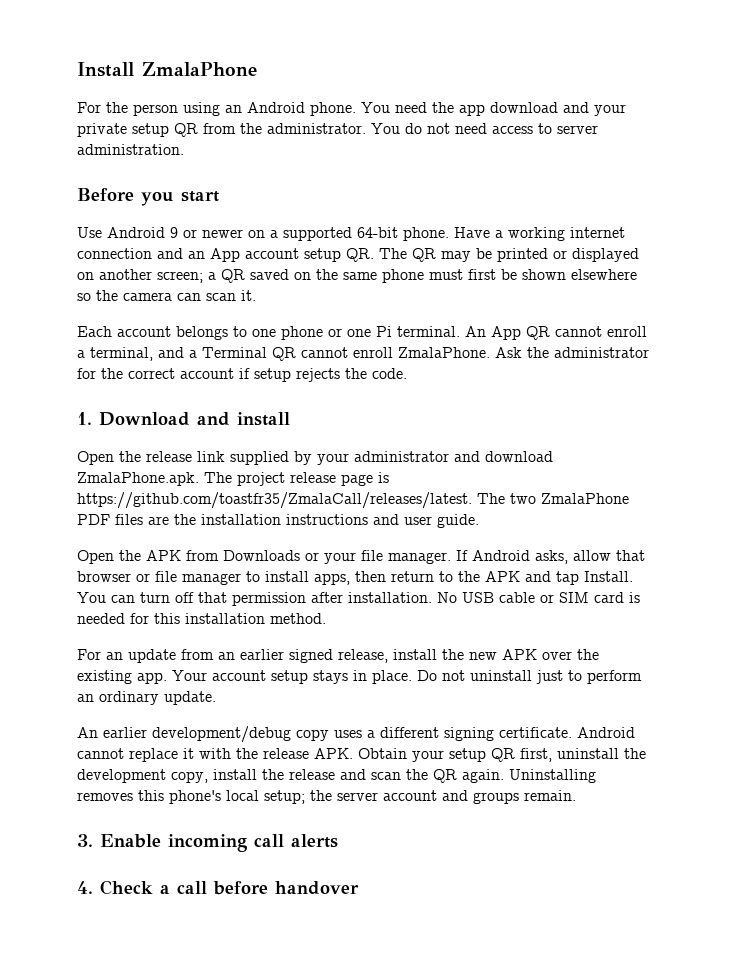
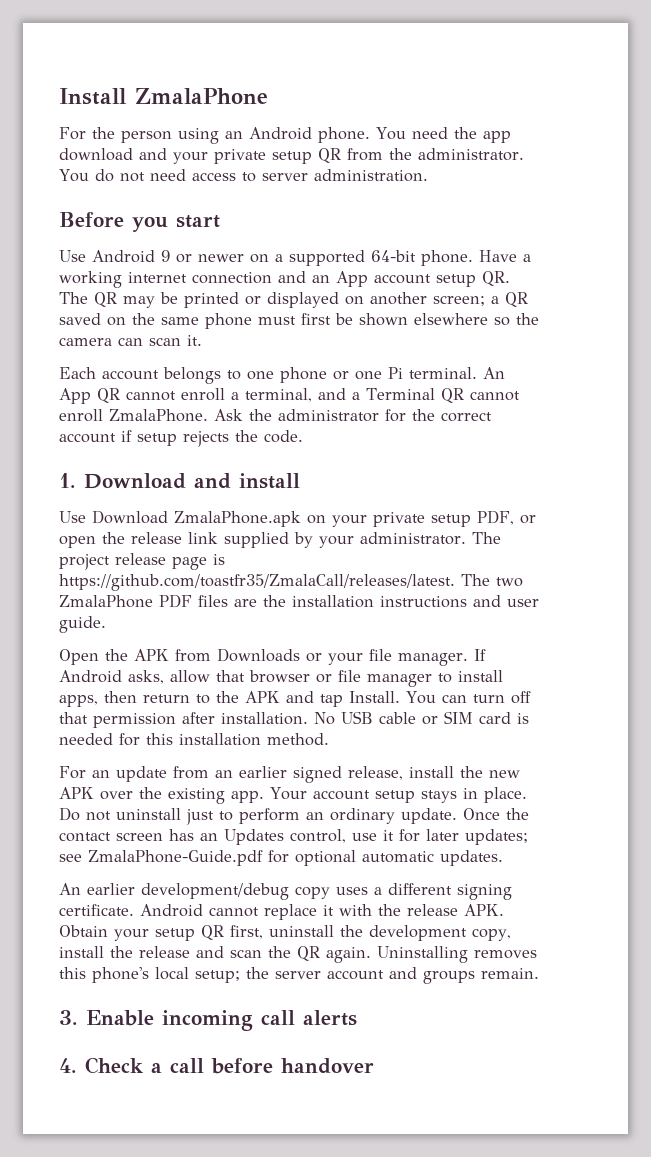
[77,451,114,465] Open -> [59,510,536,527] [59,536,96,548] Use Download ZmalaPhone.apk on your private setup PDF, or open
[354,451,553,462] [77,472,199,486] administrator and download ZmalaPhone.apk. -> [360,532,466,545] administrator.
(216, 698) none -> [463,808,529,820] [59,829,528,845] [59,850,503,866] Once the contact screen has an Updates control, use it for later updates; see ZmalaPhone-Guide.pdf for optional automatic updates.

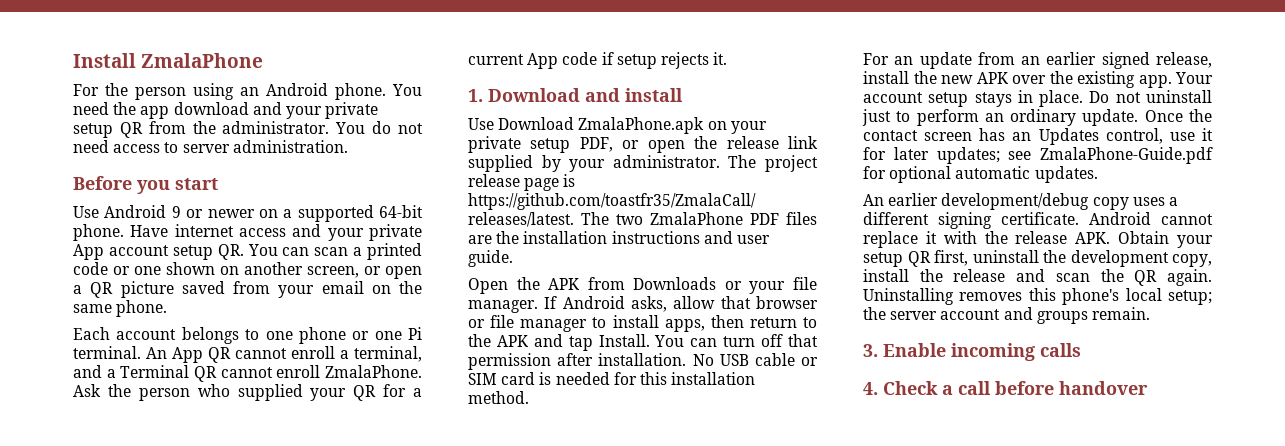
[523,254,531,262] [59,271,510,288] [59,292,528,308] [59,313,539,329] [59,335,202,346] a working internet connection and an App account setup QR. The QR may be printed or displayed on another screen; a QR saved on the same phone must first be shown elsewhere so the camera can scan it. -> [174,224,422,241] [73,243,422,260] [73,262,422,279] [73,281,422,298] [73,300,168,317] internet access and your private App account setup QR. You can scan a printed code or one shown on another screen, or open a QR picture saved from your email on the same phone.
[278,409,492,422] [59,433,116,443] administrator for the correct account -> [138,384,422,401] [468,52,598,69] person who supplied your QR for a current App code
[235,430,303,443] the code. -> [713,52,728,65] it.
[261,1010,357,1026] call alerts -> [1040,343,1081,357] calls

